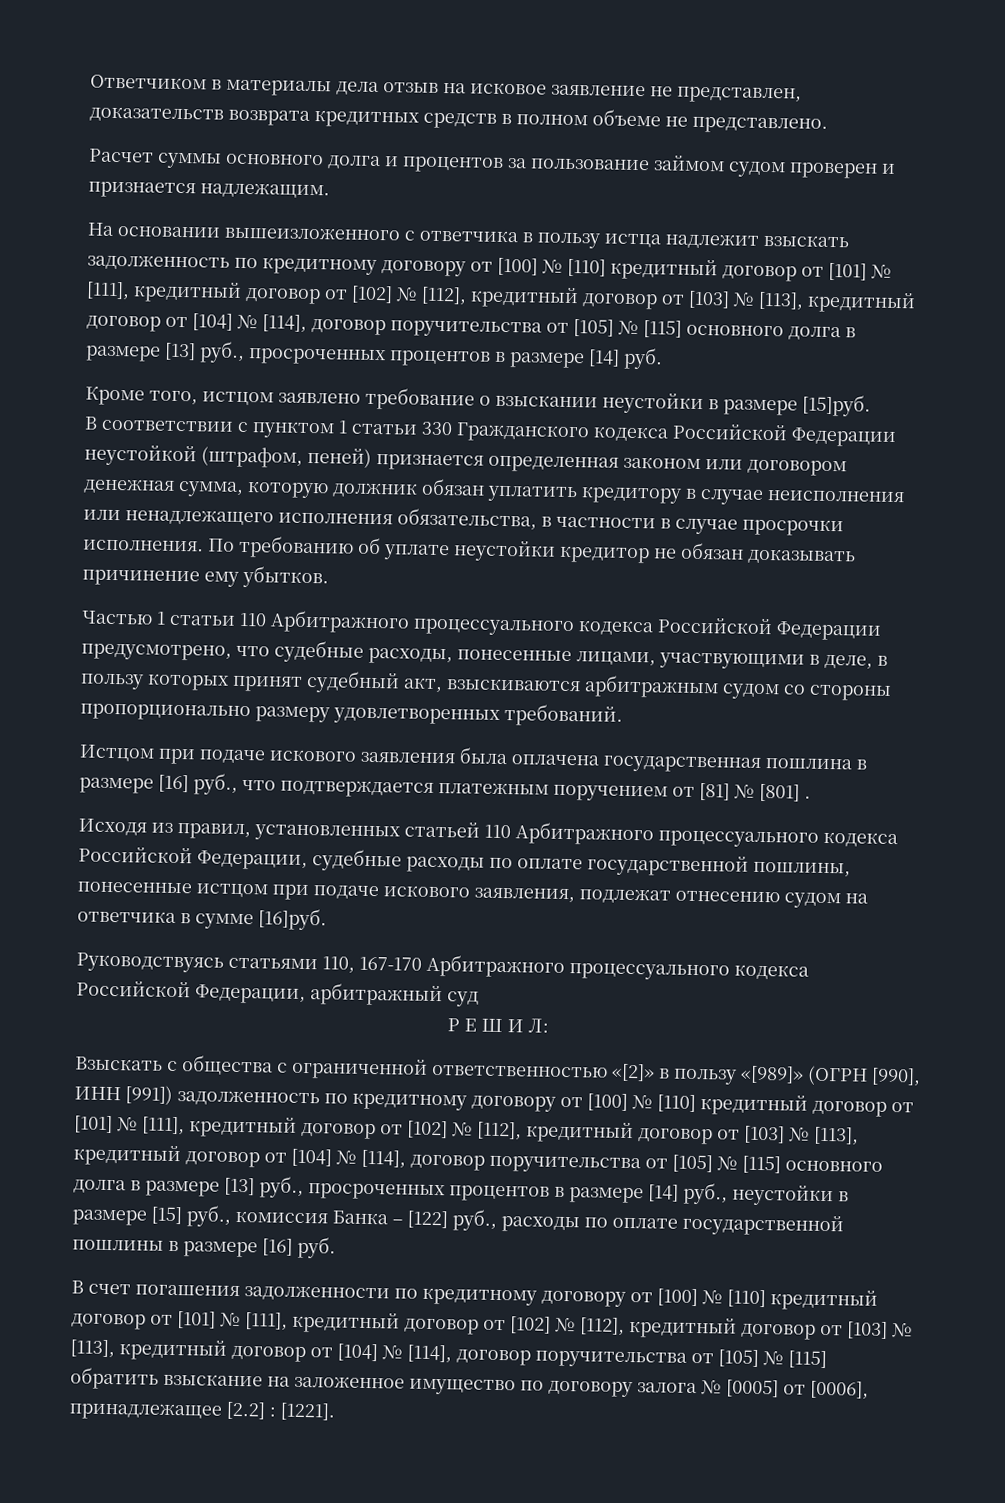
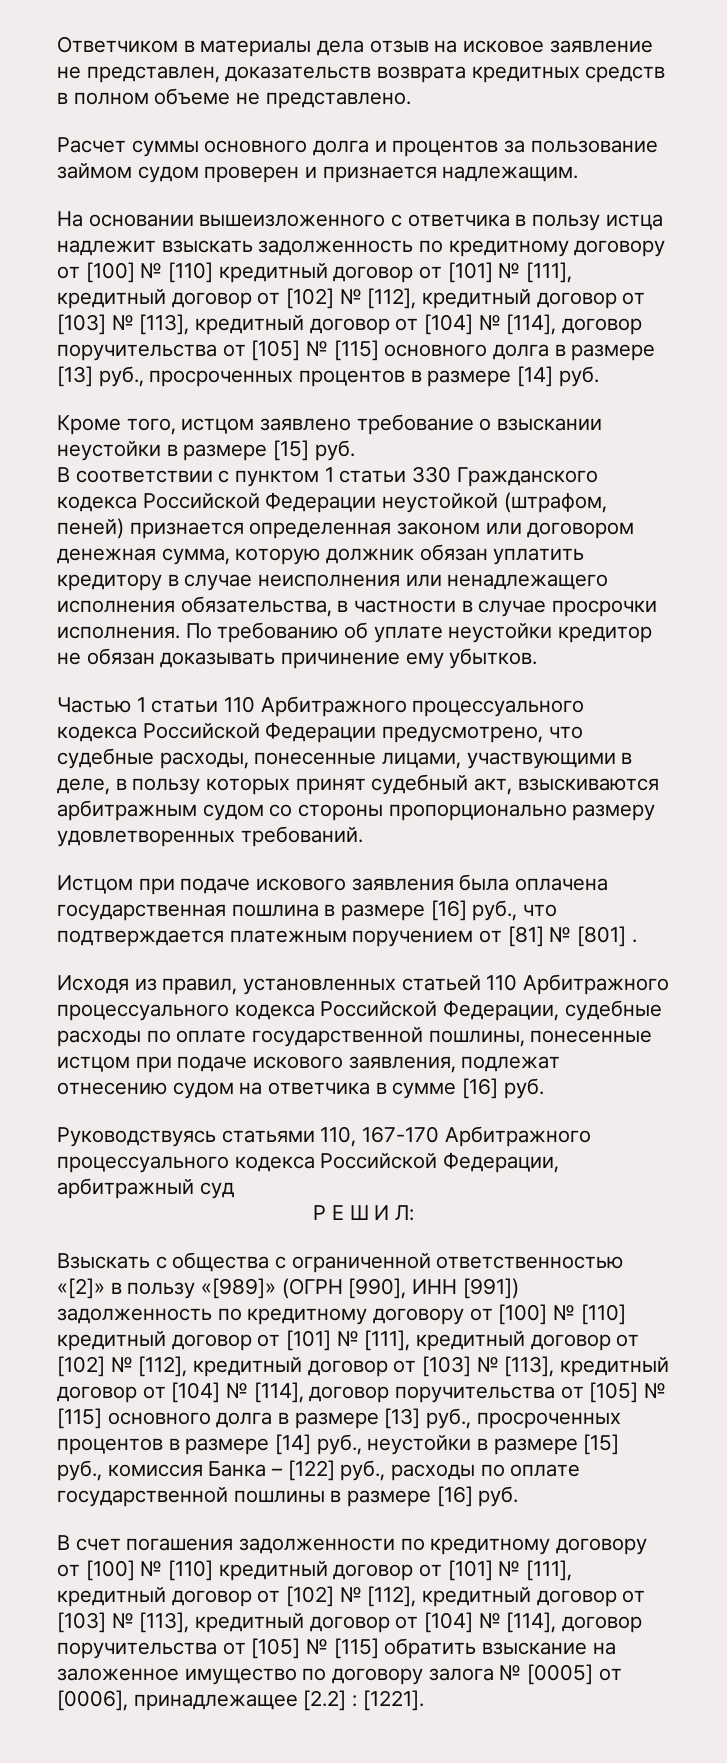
[802,394,871,417] [15]руб. -> [273,440,355,461] [15] руб.
[258,908,327,931] [16]руб. -> [462,1078,544,1099] [16] руб.

